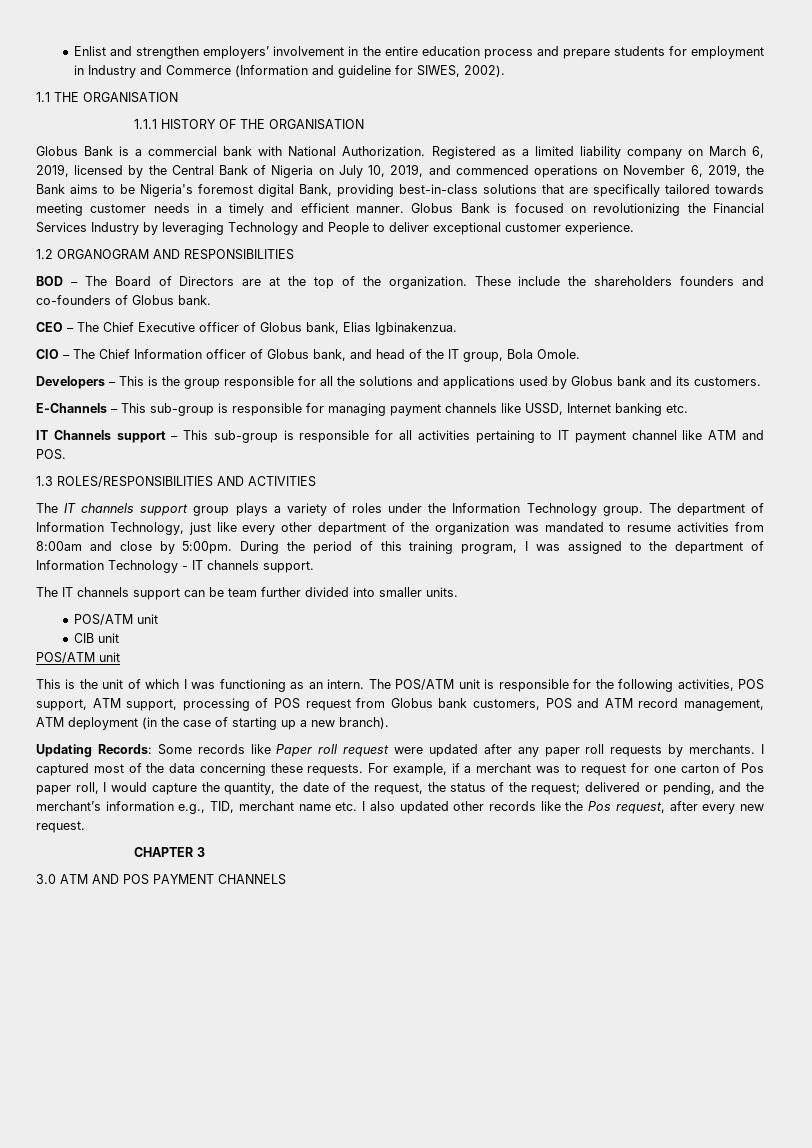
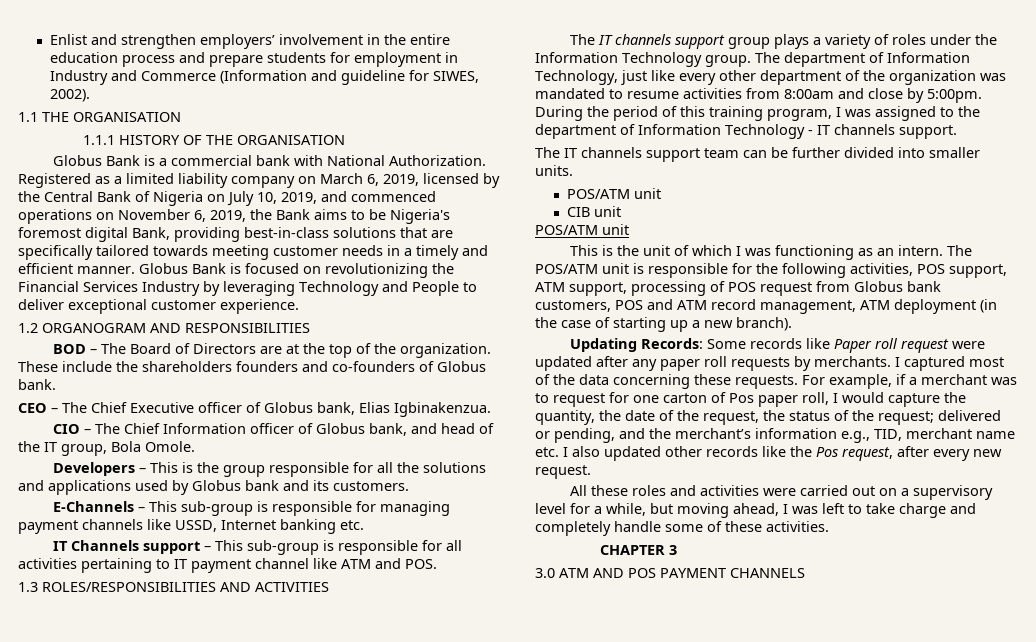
(180, 594) none -> [704,148,739,158] team
[228,588,257,597] team -> (788, 152) none
(85, 827) none -> [569,485,993,500] [535,503,976,518] [535,521,829,536] // All these roles and activities were carried out on a supervisory level for a while, but moving ahead, I was left to take charge and completely handle some of these activities.

